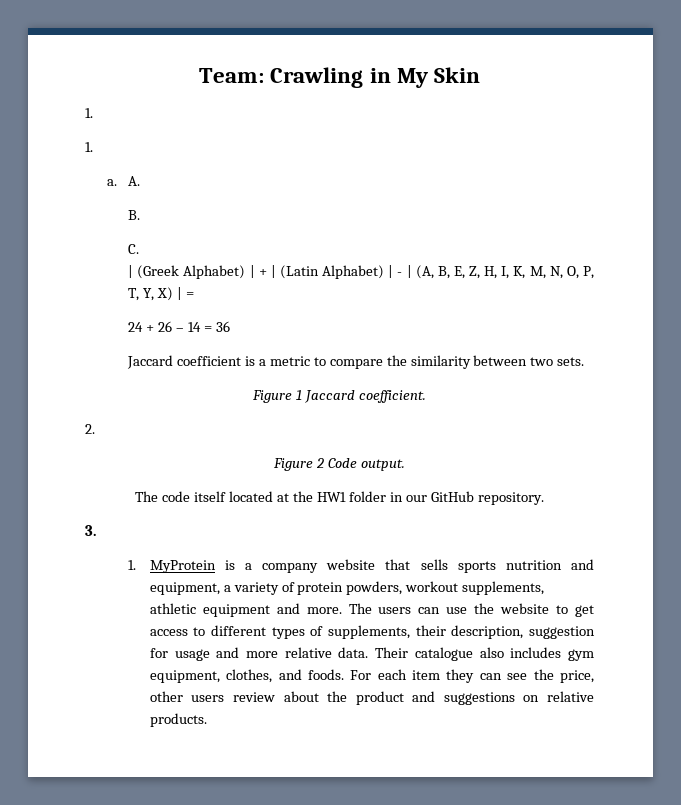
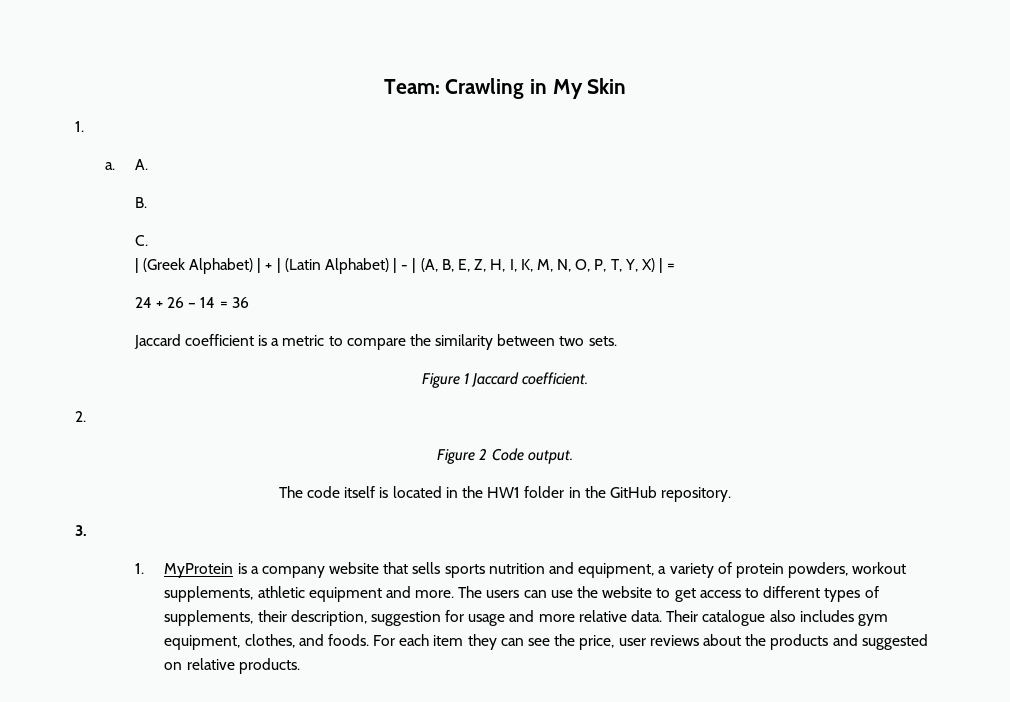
[85,142,93,152] // 1. -> (84, 126) none
[229,491,290,502] located at -> [379,486,458,498] is located in
[405,495,427,502] our -> [584,486,606,498] the
[149,691,515,705] other users review about the product and suggestions -> [618,634,928,650] user reviews about the products and suggested

